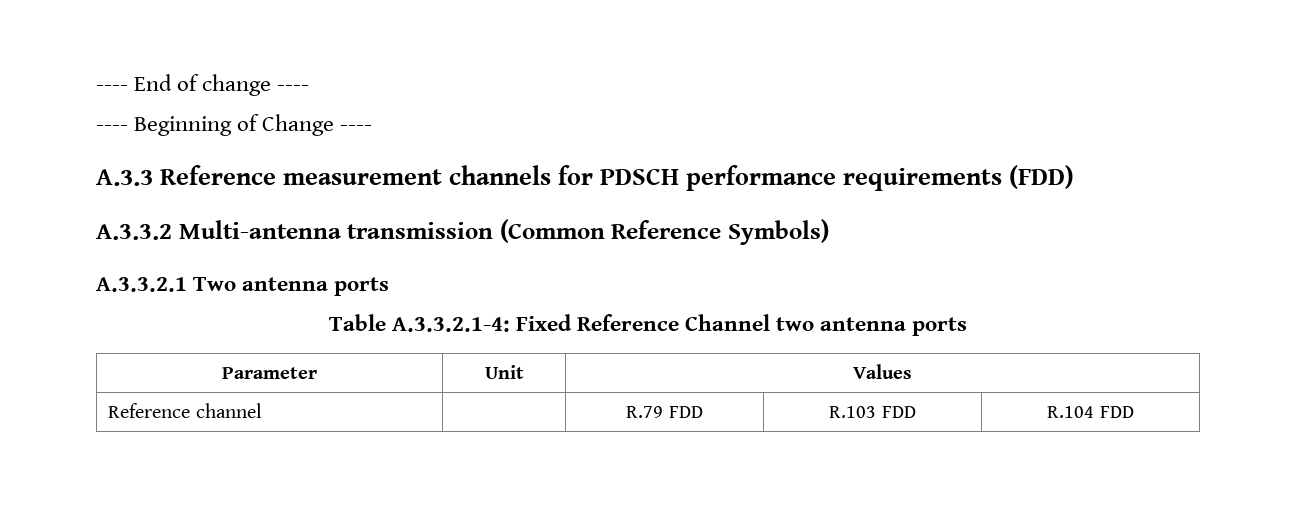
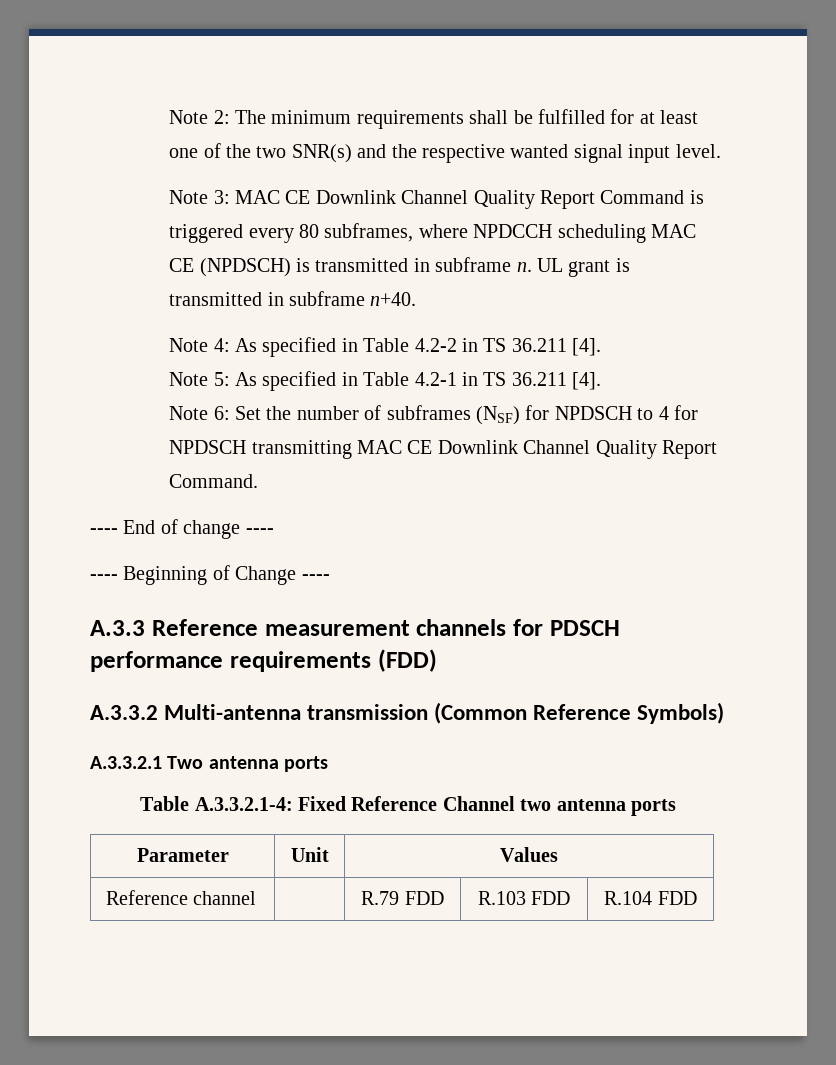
(96, 88) none -> [169,109,699,129] [169,143,721,163] [169,190,704,209] [169,223,697,243] [169,257,630,277] [169,291,417,306] [169,337,602,357] [169,371,602,391] [169,405,699,425] [169,440,718,459] [169,474,259,488] Note 2: The minimum requirements shall be fulfilled for at least one of the two SNR(s) and the respective wanted signal input level. // Note 3: MAC CE Downlink Channel Quality Report Command is triggered every 80 subframes, where NPDCCH scheduling MAC CE (NPDSCH) is transmitted in subframe n. UL grant is transmitted in subframe n+40. // Note 4: As specified in Table 4.2-2 in TS 36.211 [4]. // Note 5: As specified in Table 4.2-1 in TS 36.211 [4]. // Note 6: Set the number of subframes (NSF) for NPDSCH to 4 for NPDSCH transmitting MAC CE Downlink Channel Quality Report Command. //

